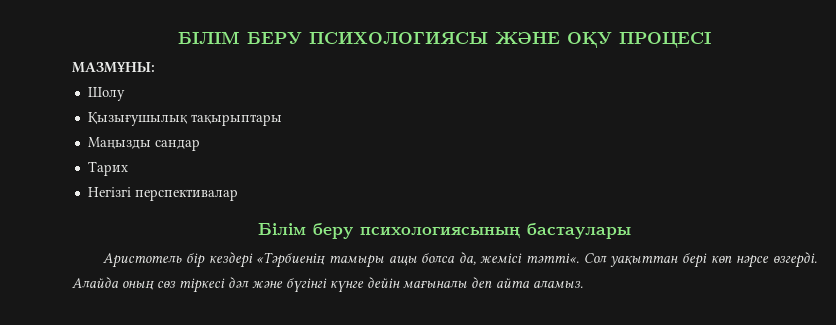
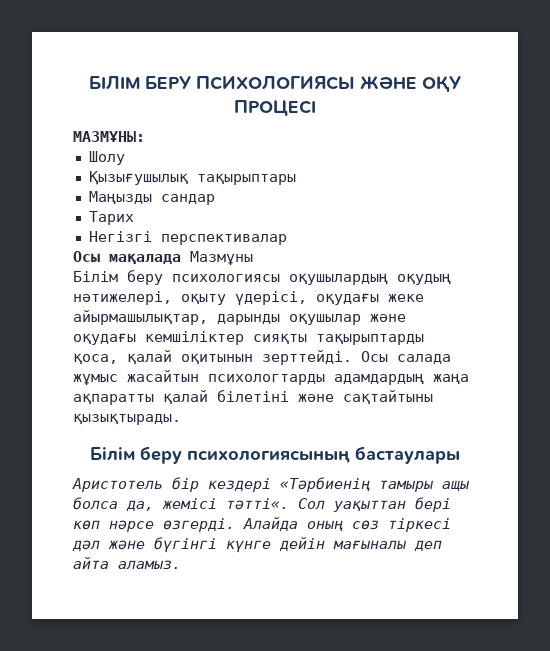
(238, 195) none -> [73,251,253,266] [73,270,451,285] [73,291,424,306] [73,310,406,325] [73,331,424,345] [73,350,451,365] [73,370,469,386] [73,390,433,405] [73,413,181,425] // Осы мақалада Мазмұны // Білім беру психологиясы оқушылардың оқудың нәтижелері, оқыту үдерісі, оқудағы жеке айырмашылықтар, дарынды оқушылар және оқудағы кемшіліктер сияқты тақырыптарды қоса, қалай оқитынын зерттейді. Осы салада жұмыс жасайтын психологтарды адамдардың жаңа ақпаратты қалай білетіні және сақтайтыны қызықтырады.

